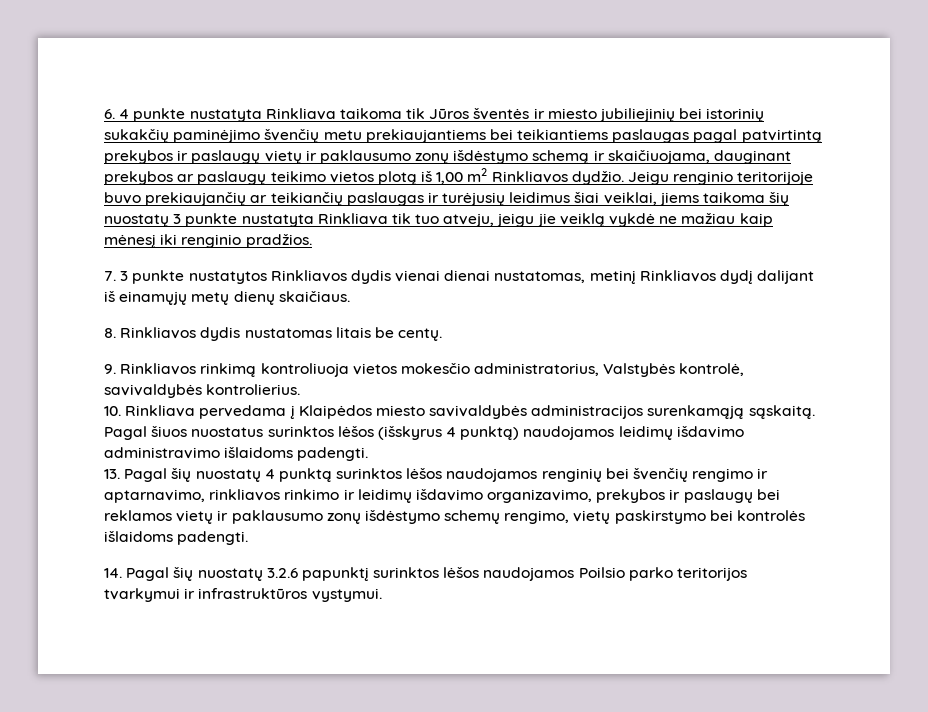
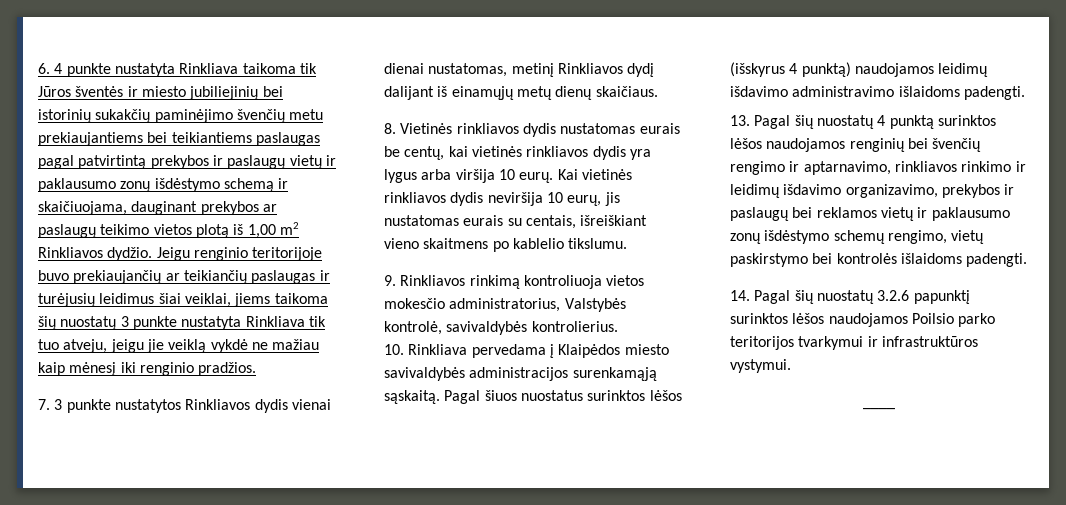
[120,327,443,341] Rinkliavos dydis nustatomas litais be centų. -> [400,123,680,137] [384,146,651,160] [384,169,632,183] [384,192,620,206] [384,215,648,229] [384,238,628,252] Vietinės rinkliavos dydis nustatomas eurais be centų, kai vietinės rinkliavos dydis yra lygus arba viršija 10 eurų. Kai vietinės rinkliavos dydis neviršija 10 eurų, jis nustatomas eurais su centais, išreiškiant vieno skaitmens po kablelio tikslumu.
(382, 595) none -> [863,407,895,410] // ____

